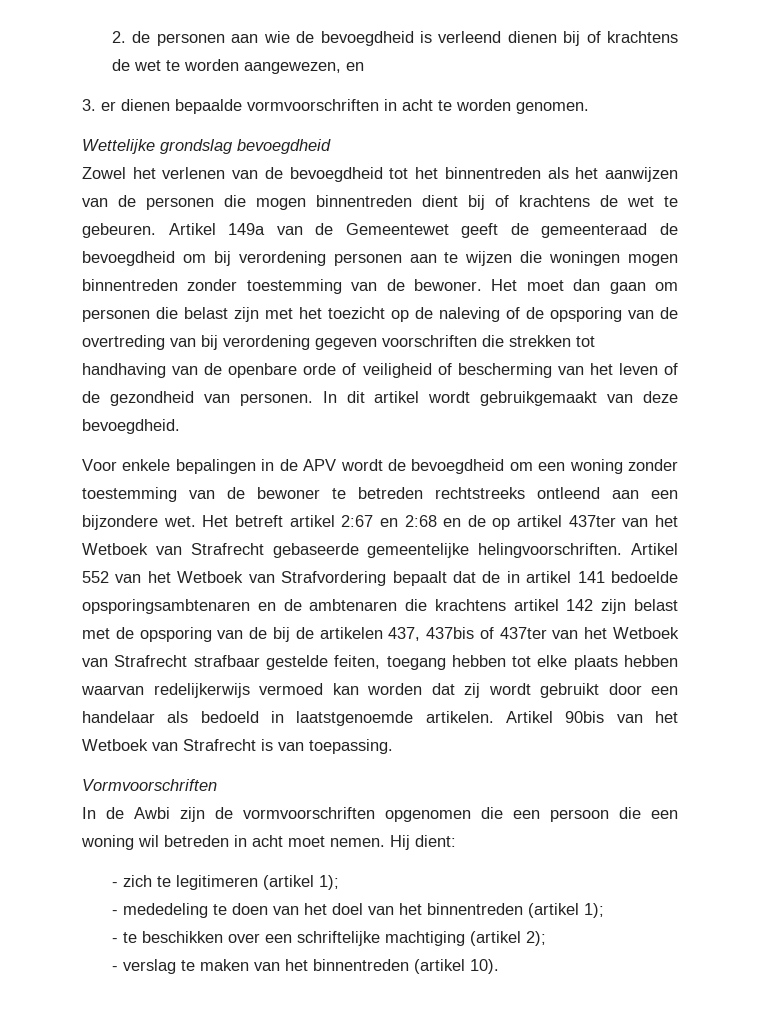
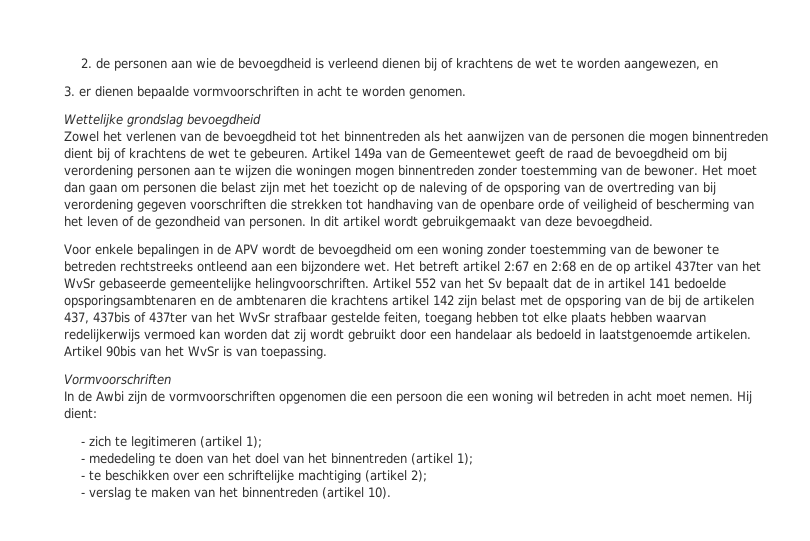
[541,223,648,238] gemeenteraad -> [567,148,593,159] raad
[82,543,264,555] Wetboek van Strafrecht -> [64,278,95,289] WvSr
[177,571,387,586] Wetboek van Strafvordering -> [488,278,502,289] Sv
[612,627,679,639] [82,655,188,667] Wetboek van Strafrecht -> [239,312,270,323] WvSr
[82,739,256,751] Wetboek van Strafrecht -> [188,346,219,357] WvSr

